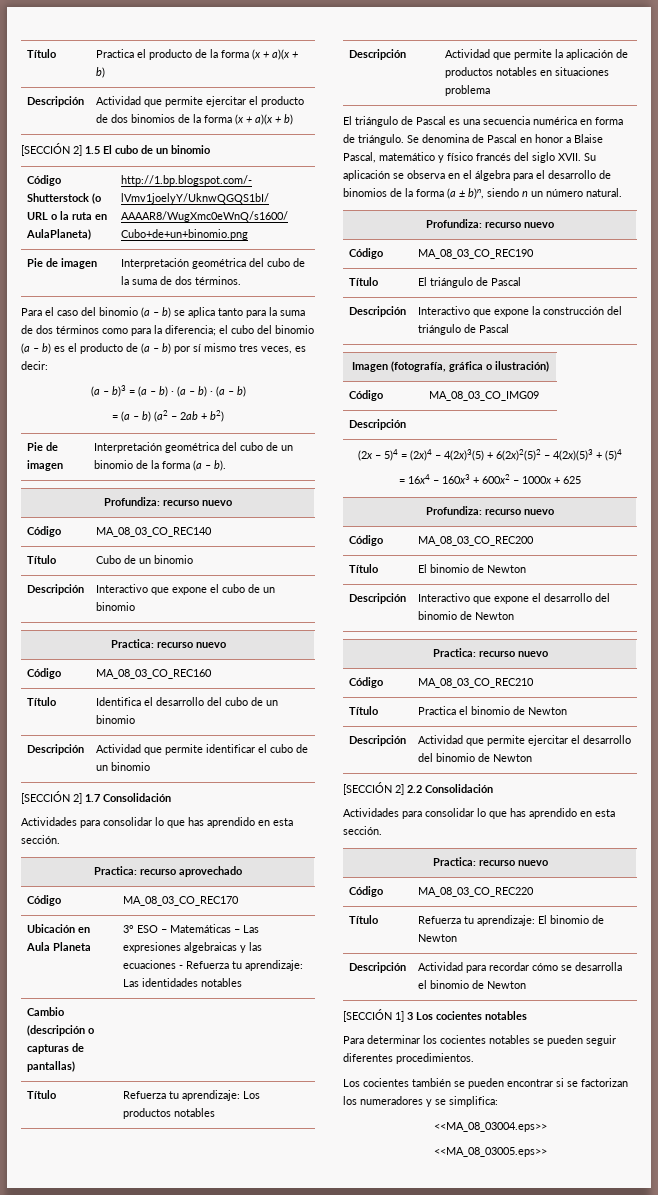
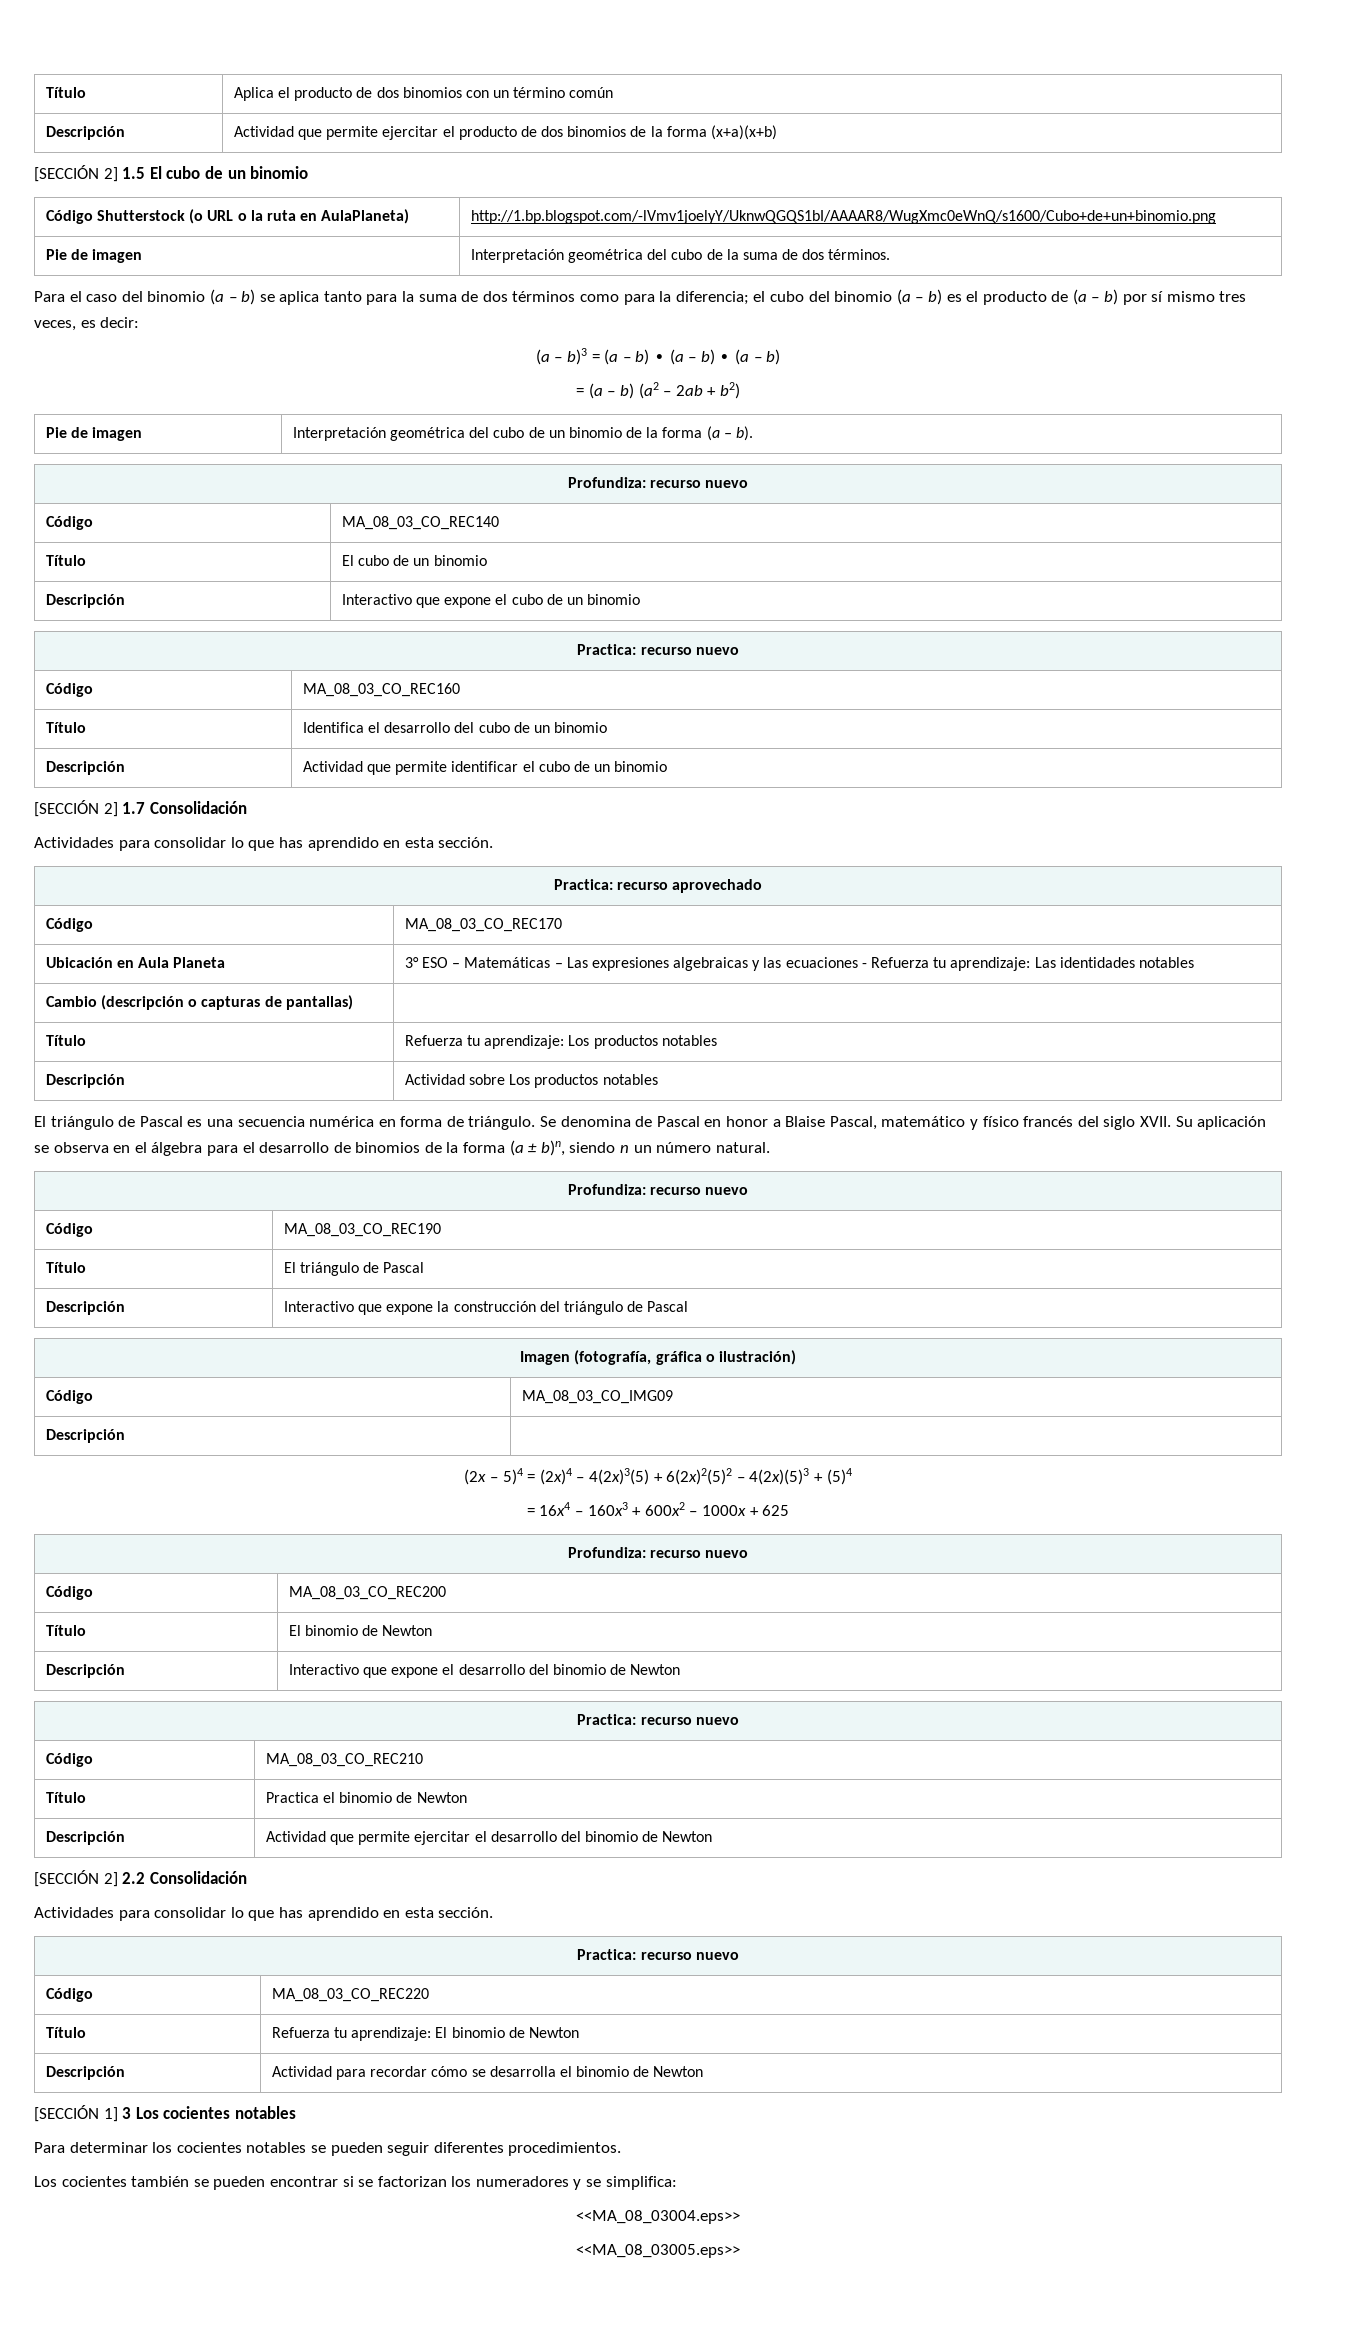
[26,49,56,58] [95,49,298,60] [95,67,105,78] Título | Practica el producto de la forma (x + a)(x + b) -> [45,87,86,98] [233,87,614,101] Título | Aplica el producto de dos binomios con un término común
[234,114,293,125] (x + a)(x + b) -> [711,125,778,140] (x+a)(x+b)
[95,555,121,564] Cubo -> [341,555,389,566] El cubo
[492,49,628,60] [444,67,609,78] [444,85,490,96] que permite la aplicación de productos notables en situaciones problema -> [468,1074,658,1088] sobre Los productos notables

